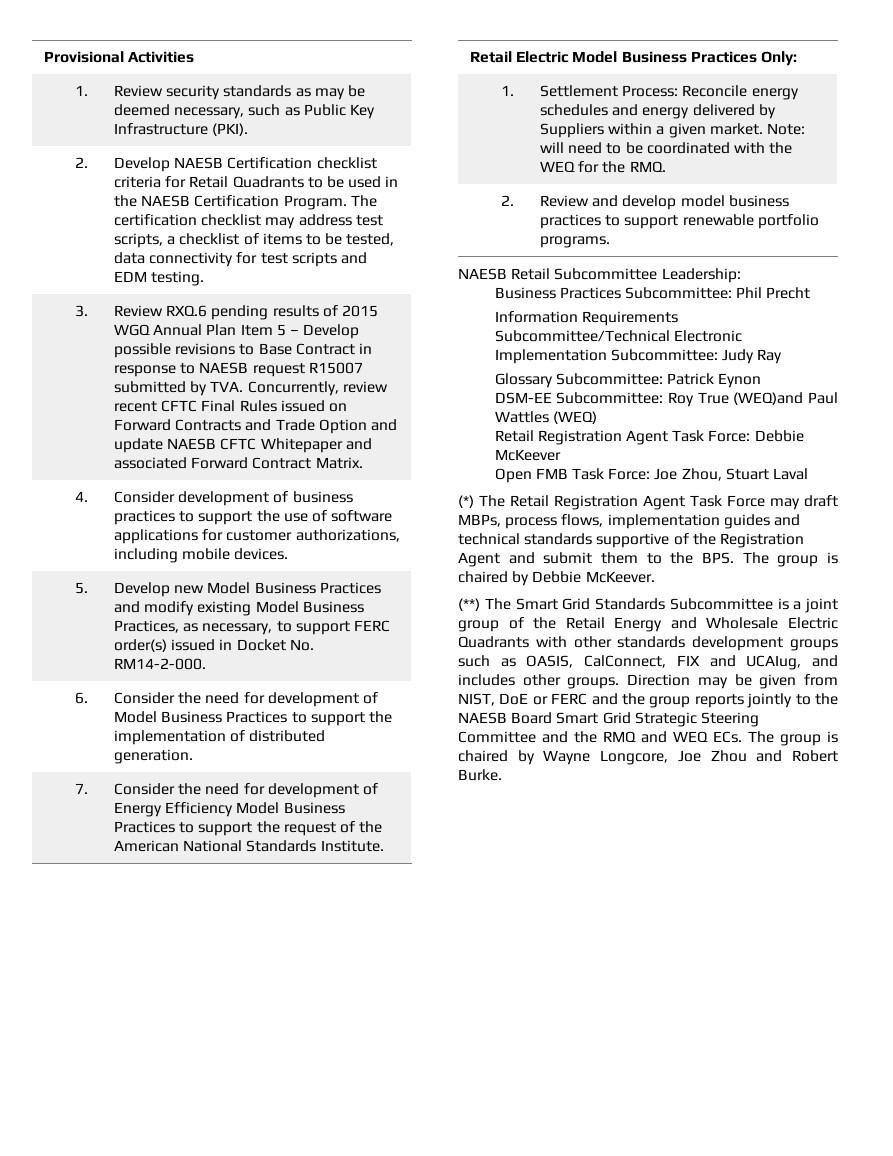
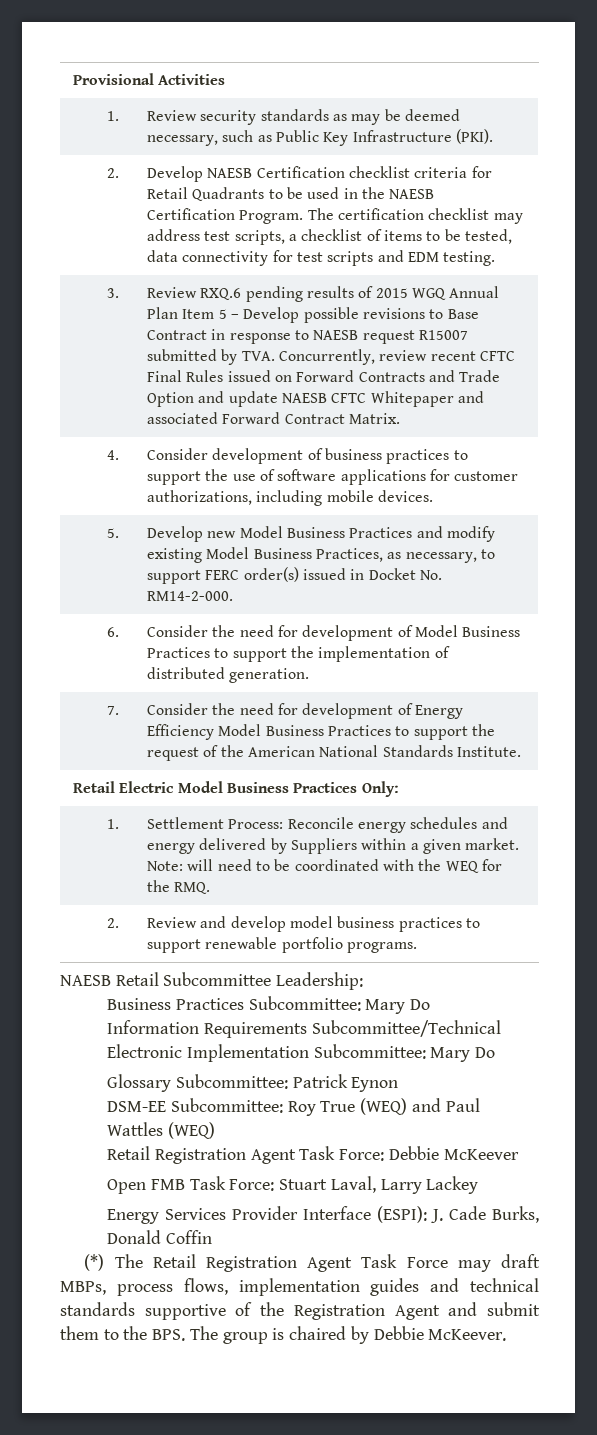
[736,287,811,299] Phil Precht -> [365,999,431,1014] Mary Do
[722,349,783,364] Judy Ray -> [430,1047,496,1062] Mary Do
[733,392,804,405] (WEQ)and -> [360,1098,441,1115] (WEQ) and
[654,468,808,481] Joe Zhou, Stuart Laval -> [279,1176,479,1194] [107,1206,539,1224] [107,1230,212,1244] Stuart Laval, Larry Lackey // Energy Services Provider Interface (ESPI): J. Cade Burks, Donald Coffin
[458,598,838,613] [458,617,838,632] [458,636,838,651] [458,655,838,670] [458,674,838,689] [458,693,838,708] [458,712,759,727] [458,731,838,746] [458,750,838,765] [458,769,502,781] // (**) The Smart Grid Standards Subcommittee is a joint group of the Retail Energy and Wholesale Electric Quadrants with other standards development groups such as OASIS, CalConnect, FIX and UCAIug, and includes other groups. Direction may be given from NIST, DoE or FERC and the group reports jointly to the NAESB Board Smart Grid Strategic Steering Committee and the RMQ and WEQ ECs. The group is chaired by Wayne Longcore, Joe Zhou and Robert Burke. -> (507, 1335) none

